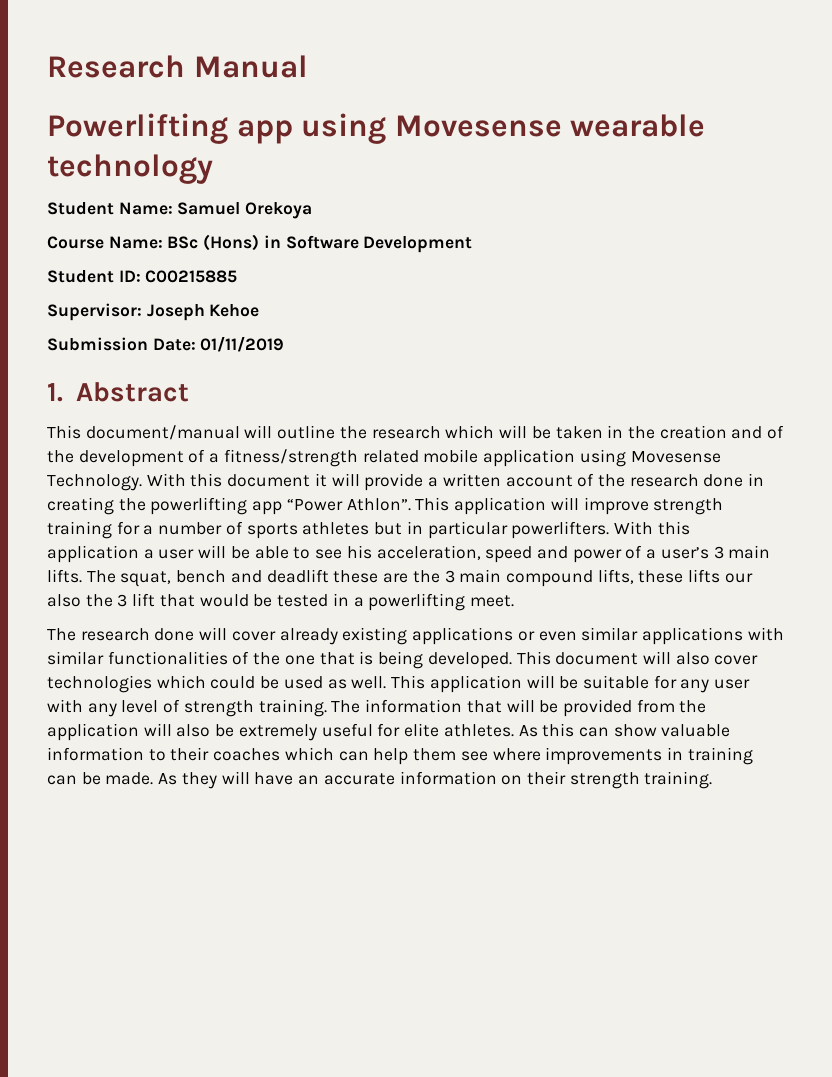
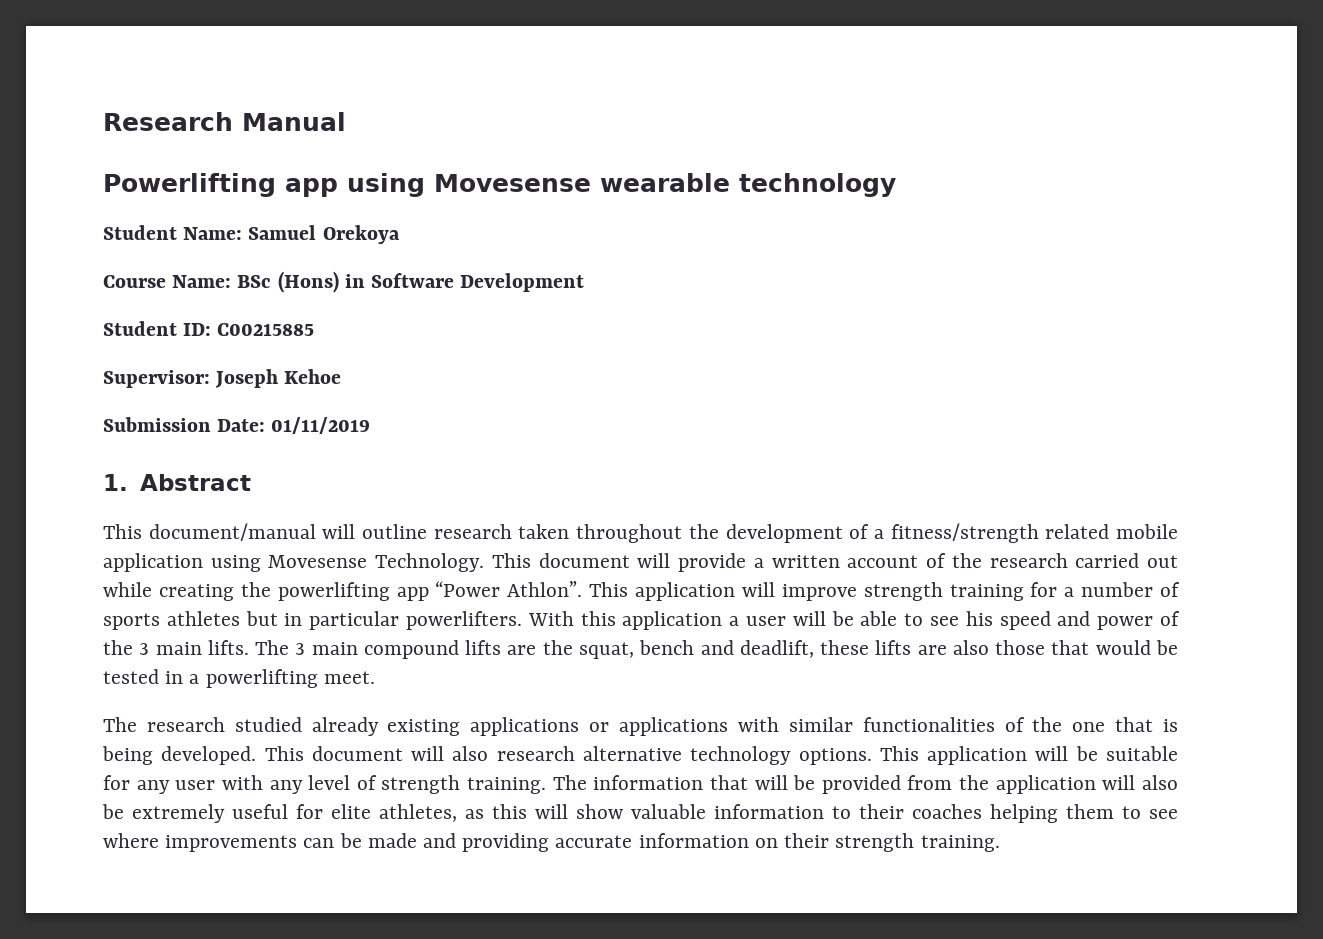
[339,425,785,439] the research which will be taken in the creation and of -> [433,524,683,543] research taken throughout
[146,473,327,487] With this document it -> [491,553,630,568] This document
[703,473,765,487] done in -> [1075,553,1179,568] [103,582,152,597] carried out while
[376,545,481,560] acceleration, -> (993, 618) none
[646,547,709,559] a user’s -> [103,640,133,655] the
[120,569,753,587] [47,593,156,607] squat, bench and deadlift these are the 3 main compound lifts, these lifts our also the 3 lift -> [295,640,1046,659] 3 main compound lifts are the squat, bench and deadlift, these lifts are also those
[154,627,276,641] done will cover -> [234,717,302,732] studied
[538,627,639,641] even similar -> (610, 727) none
[714,655,759,665] [47,675,387,693] cover technologies which could be used as well. -> [496,746,872,765] research alternative technology options.
[443,723,609,737] athletes. As this can -> [379,804,568,822] athletes, as this will
[284,747,753,765] [47,771,320,789] which can help them see where improvements in training can be made. As they will have an -> [990,804,1178,823] [103,833,550,852] helping them to see where improvements can be made and providing

